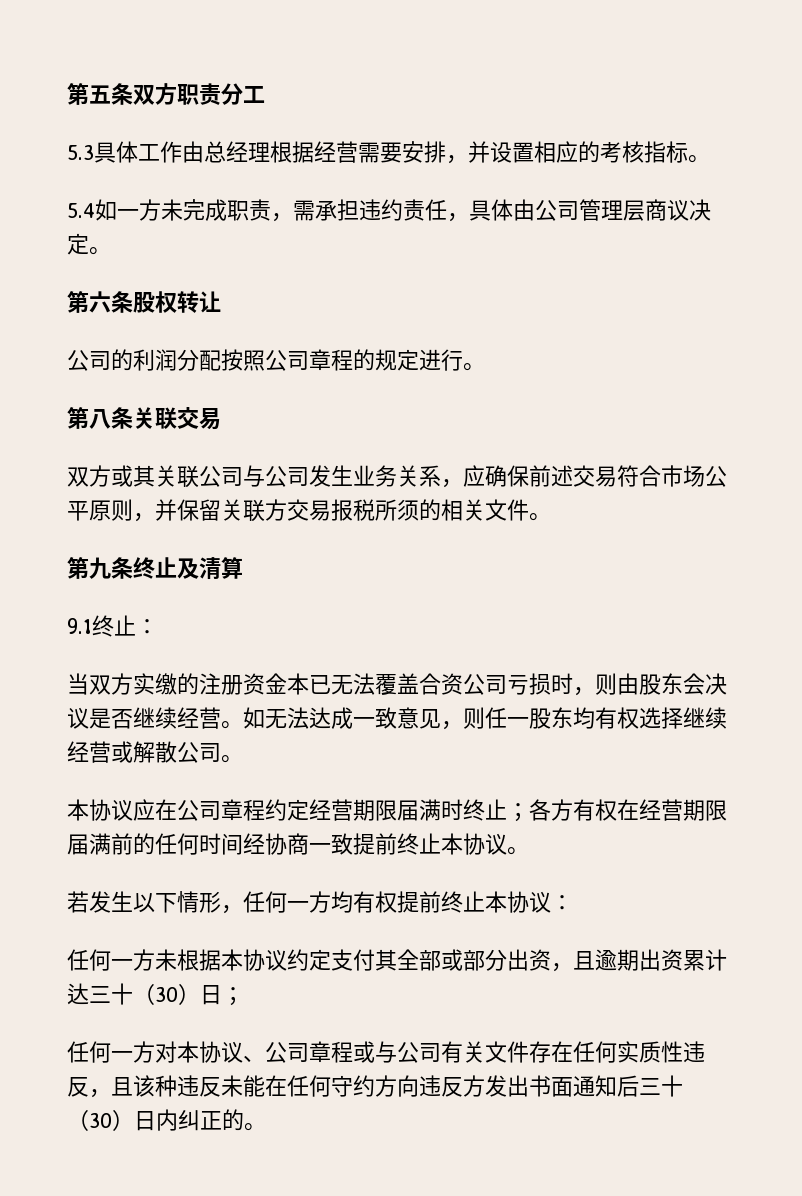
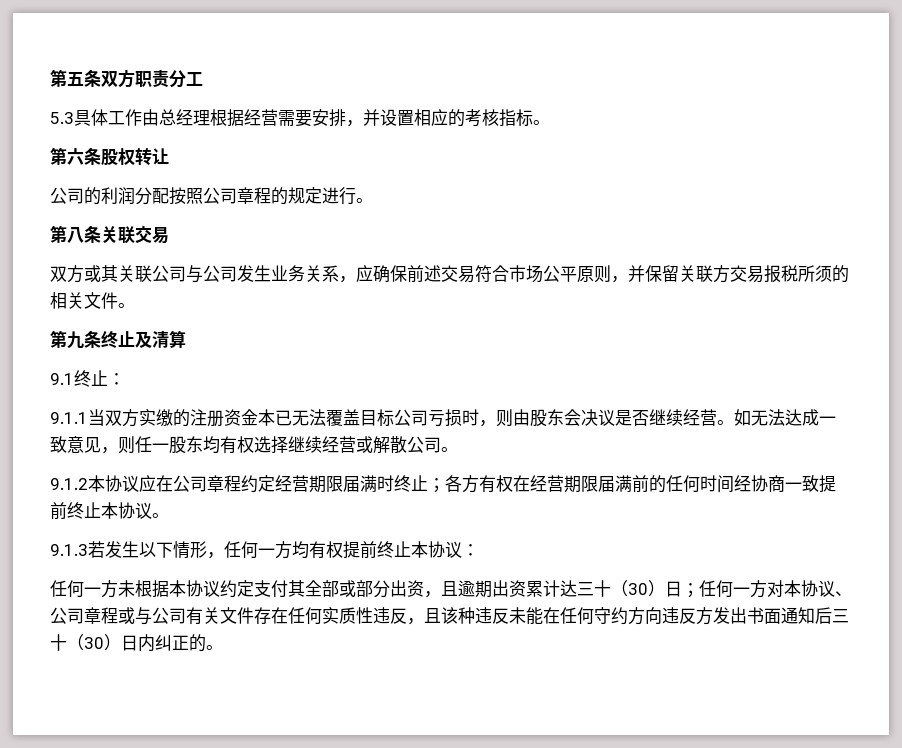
[67,199,711,222] [67,233,111,255] // 5.4如一方未完成职责，需承担违约责任，具体由公司管理层商议决定。 -> (550, 122) none
(158, 626) none -> [50,412,88,424] 9.1.1
[419,673,463,695] 合资 -> [360,409,394,427] 目标
(243, 759) none -> [50,478,88,490] 9.1.2
(529, 851) none -> [50,544,88,556] 9.1.3
(244, 996) // -> (699, 590) none

